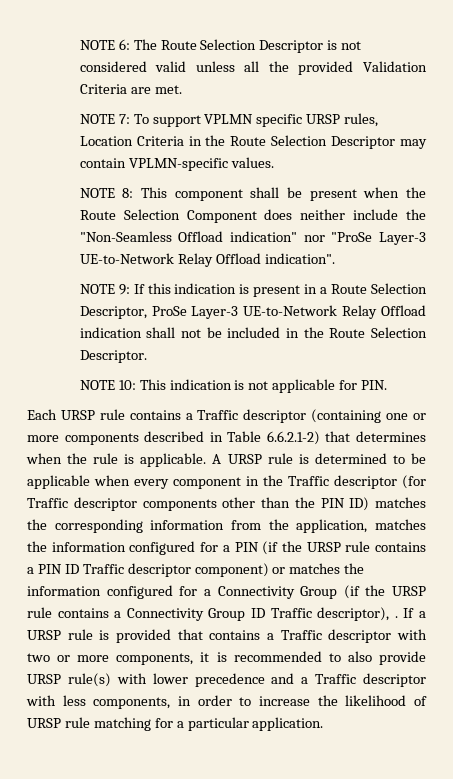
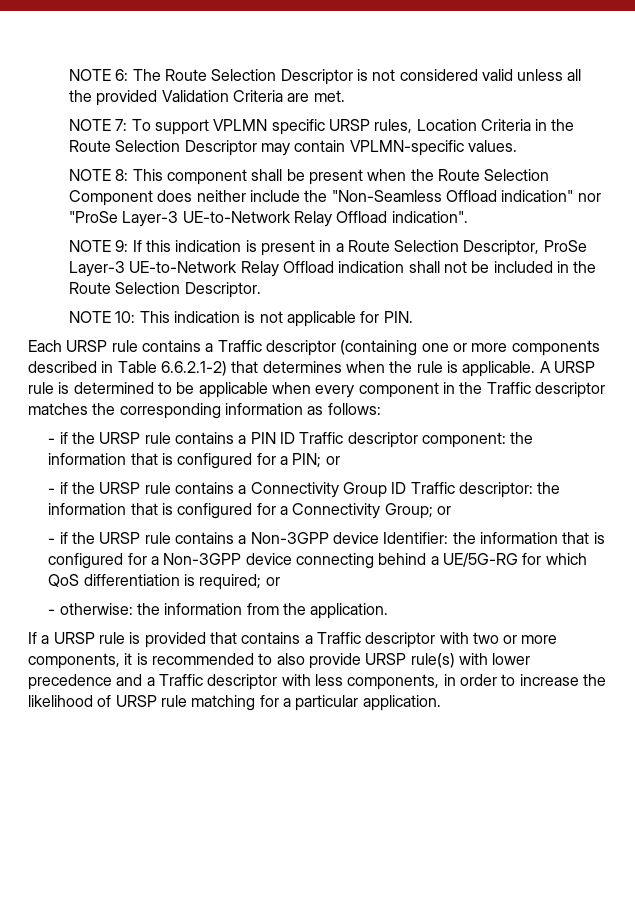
[402,475,426,489] [27,497,426,511] [27,519,426,533] [27,541,279,555] (for Traffic descriptor components other than the PIN ID) matches the corresponding information from the application, matches the information configured for a PIN (if -> [28,403,381,419] [48,432,68,444] matches the corresponding information as follows: // - if
[194,563,365,577] [27,585,360,599] component) or matches the information configured for a Connectivity Group (if -> [421,432,534,448] [48,453,340,469] [48,482,68,494] component: the information that is configured for a PIN; or // - if
[317,607,398,621] descriptor), . -> [458,482,561,498] [48,503,452,519] [48,532,605,544] [48,553,587,569] [48,574,280,590] [48,603,389,619] descriptor: the information that is configured for a Connectivity Group; or // - if the URSP rule contains a Non-3GPP device Identifier: the information that is configured for a Non-3GPP device connecting behind a UE/5G-RG for which QoS differentiation is required; or // - otherwise: the information from the application. //

